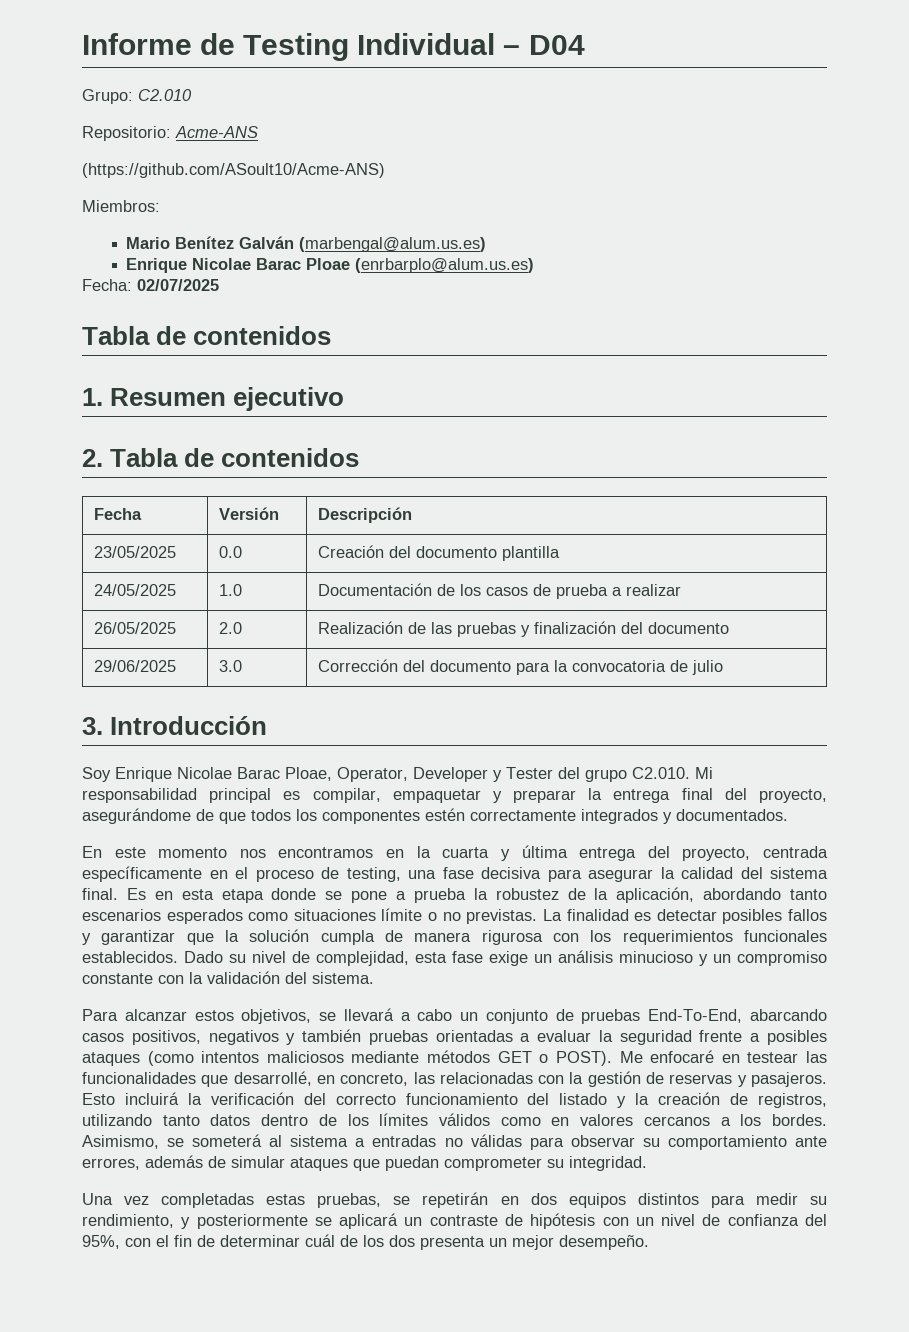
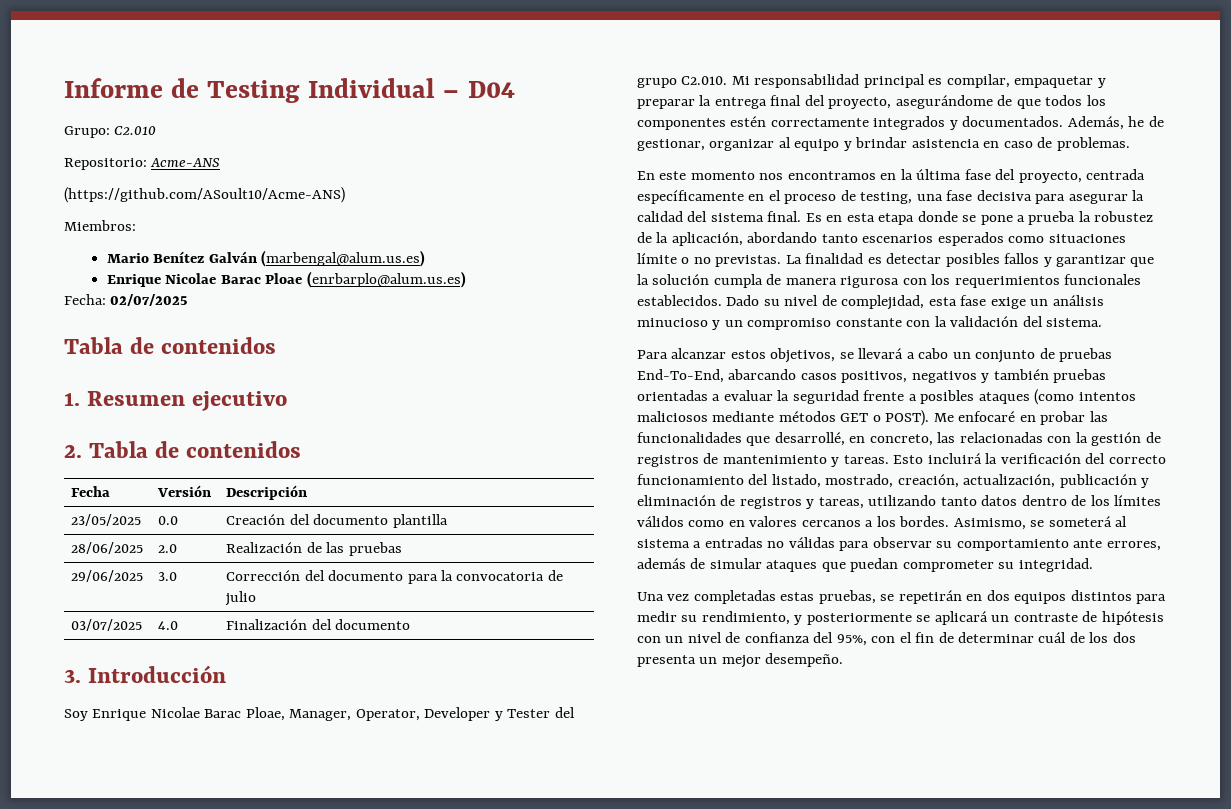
[93,584,176,596] [218,584,242,596] [317,583,681,599] [93,622,176,634] 24/05/2025 | 1.0 | Documentación de los casos de prueba a realizar // 26/05/2025 -> [71,542,144,554] 28/06/2025
[520,621,729,637] y finalización del documento -> (402, 549) none
(723, 667) none -> [71,619,143,631] [158,621,179,630] [226,619,411,630] // 03/07/2025 | 4.0 | Finalización del documento
(332, 774) none -> [289,709,352,721] Manager,
(788, 815) none -> [1067,116,1164,130] [637,137,1130,151] Además, he de gestionar, organizar al equipo y brindar asistencia en caso de problemas.
[442,845,637,861] cuarta y última entrega -> [916,169,991,180] última fase
[747,1052,799,1063] testear -> [1040,411,1086,425] probar
[669,1072,827,1087] reservas y pasajeros. -> [637,453,889,467] registros de mantenimiento y tareas.
[559,1092,827,1108] listado y la creación de registros, -> [771,474,1150,488] [637,495,864,509] listado, mostrado, creación, actualización, publicación y eliminación de registros y tareas,

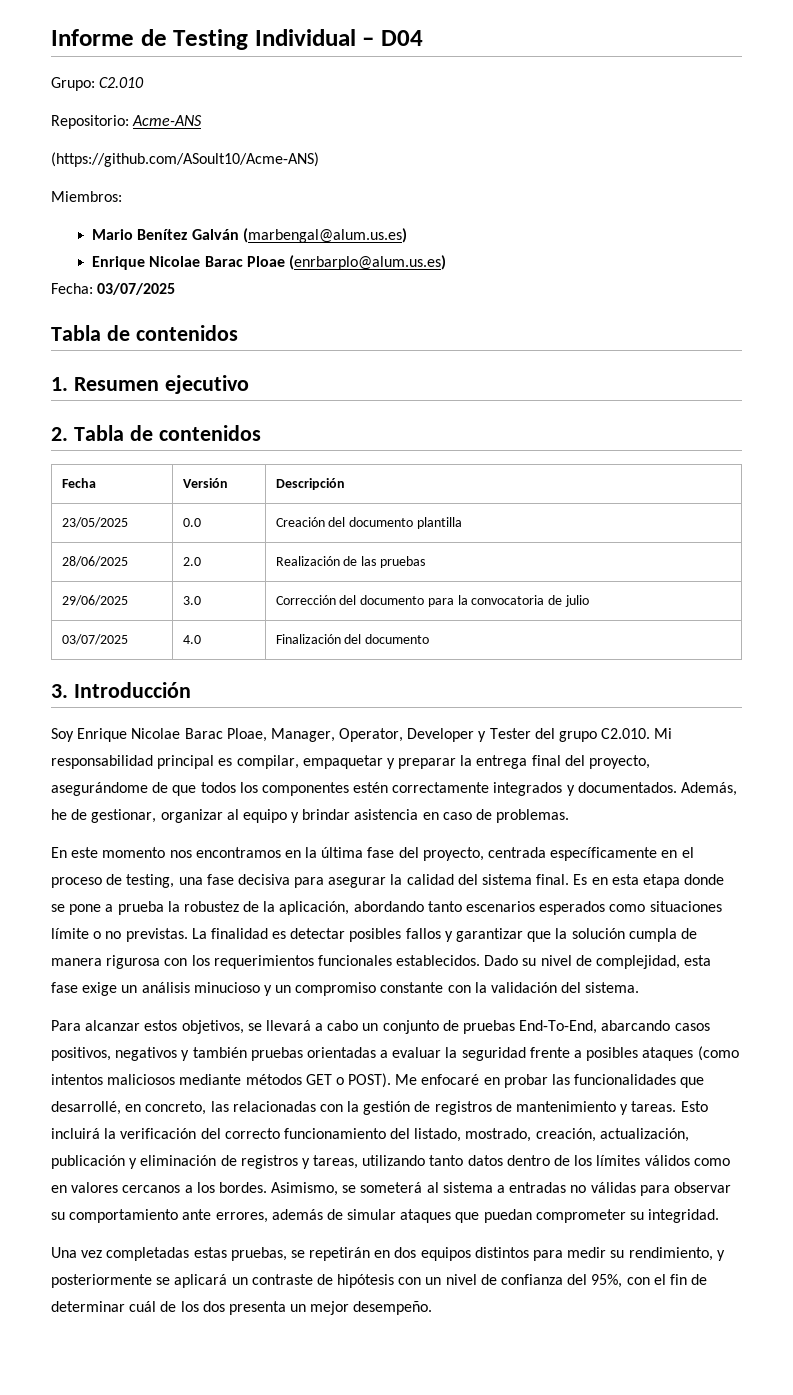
[110,294,188,306] 02/07/2025 -> [97,283,176,295] 03/07/2025

